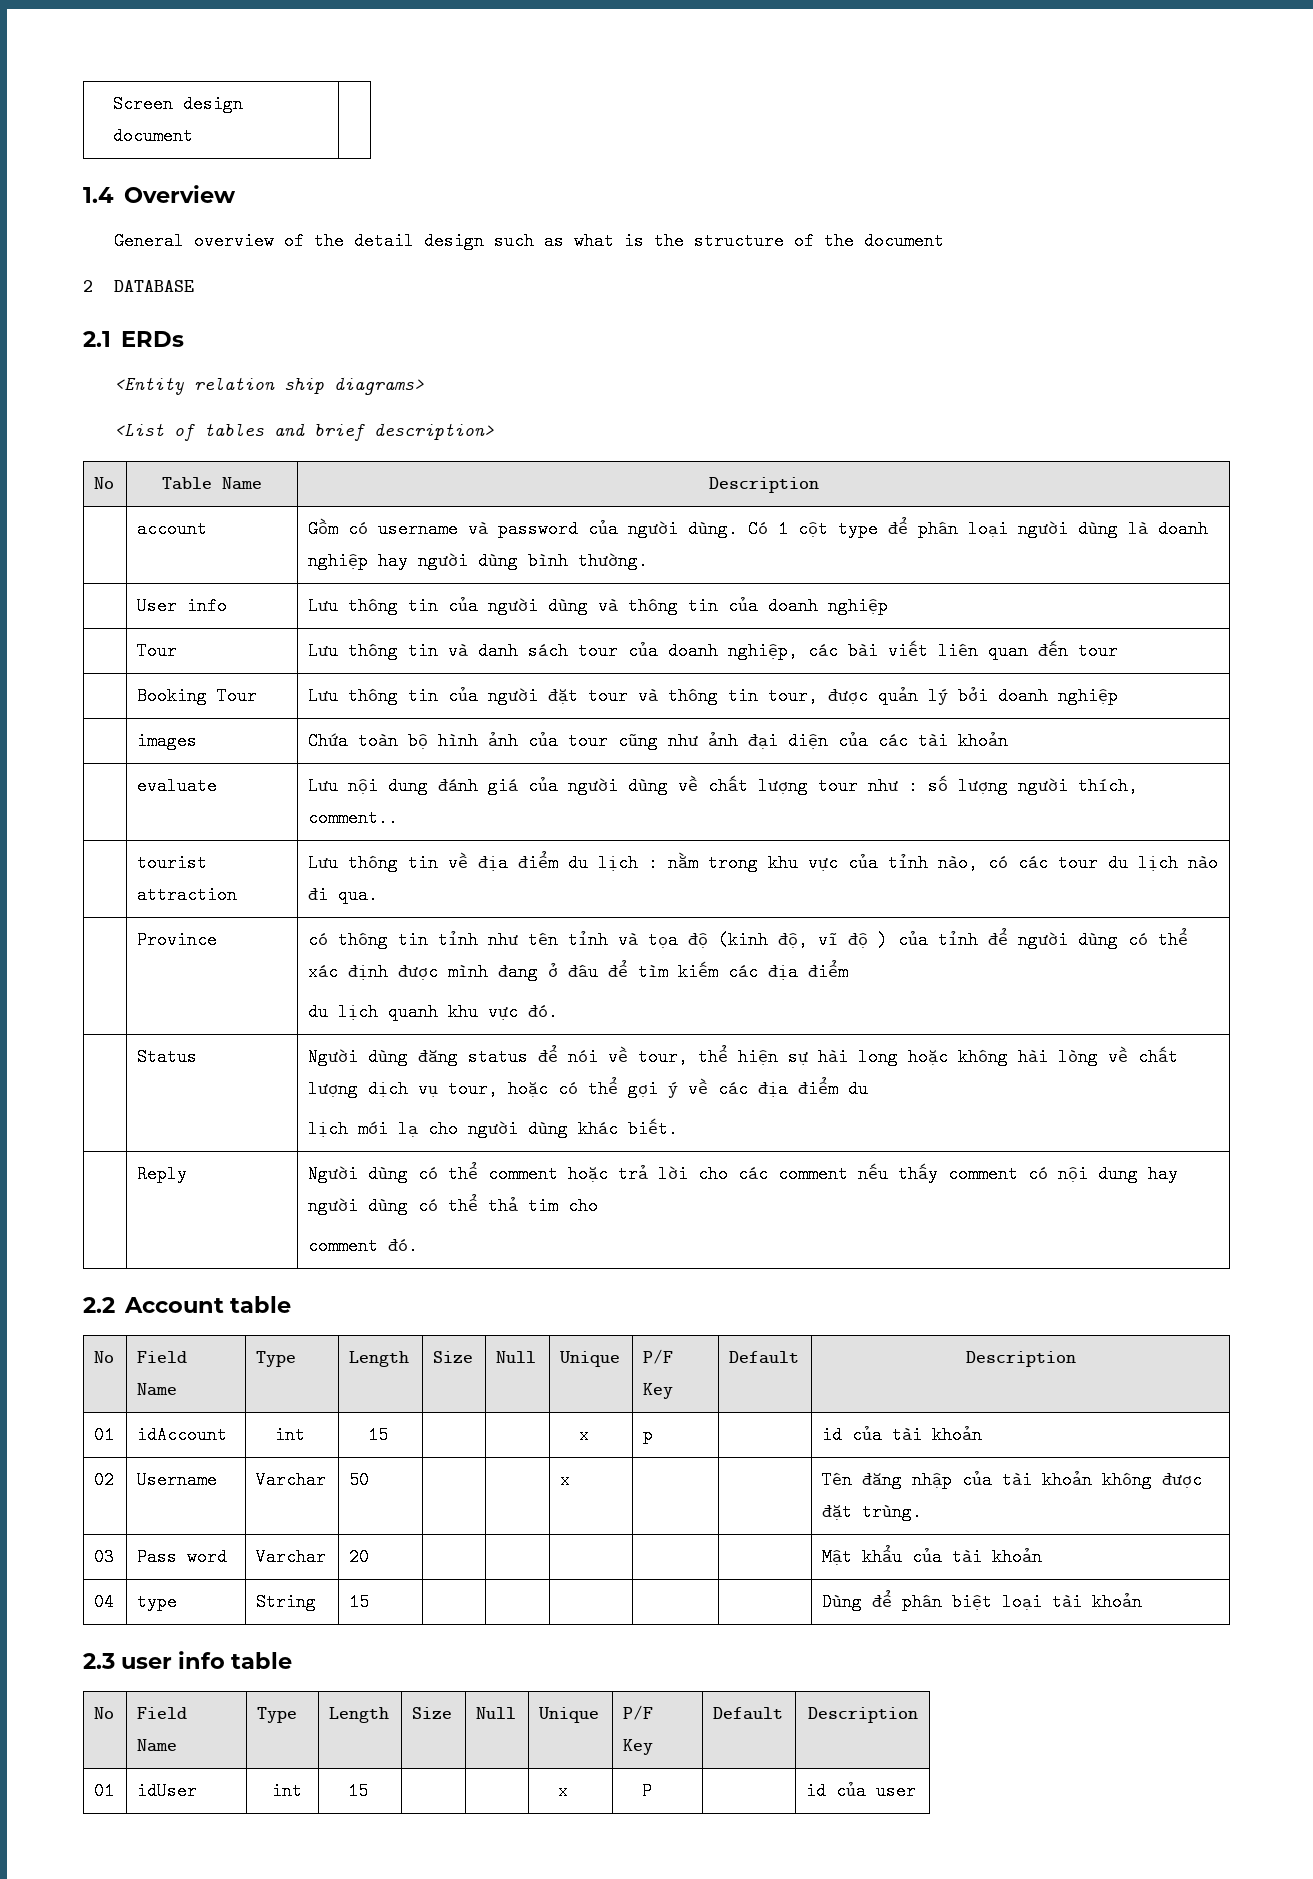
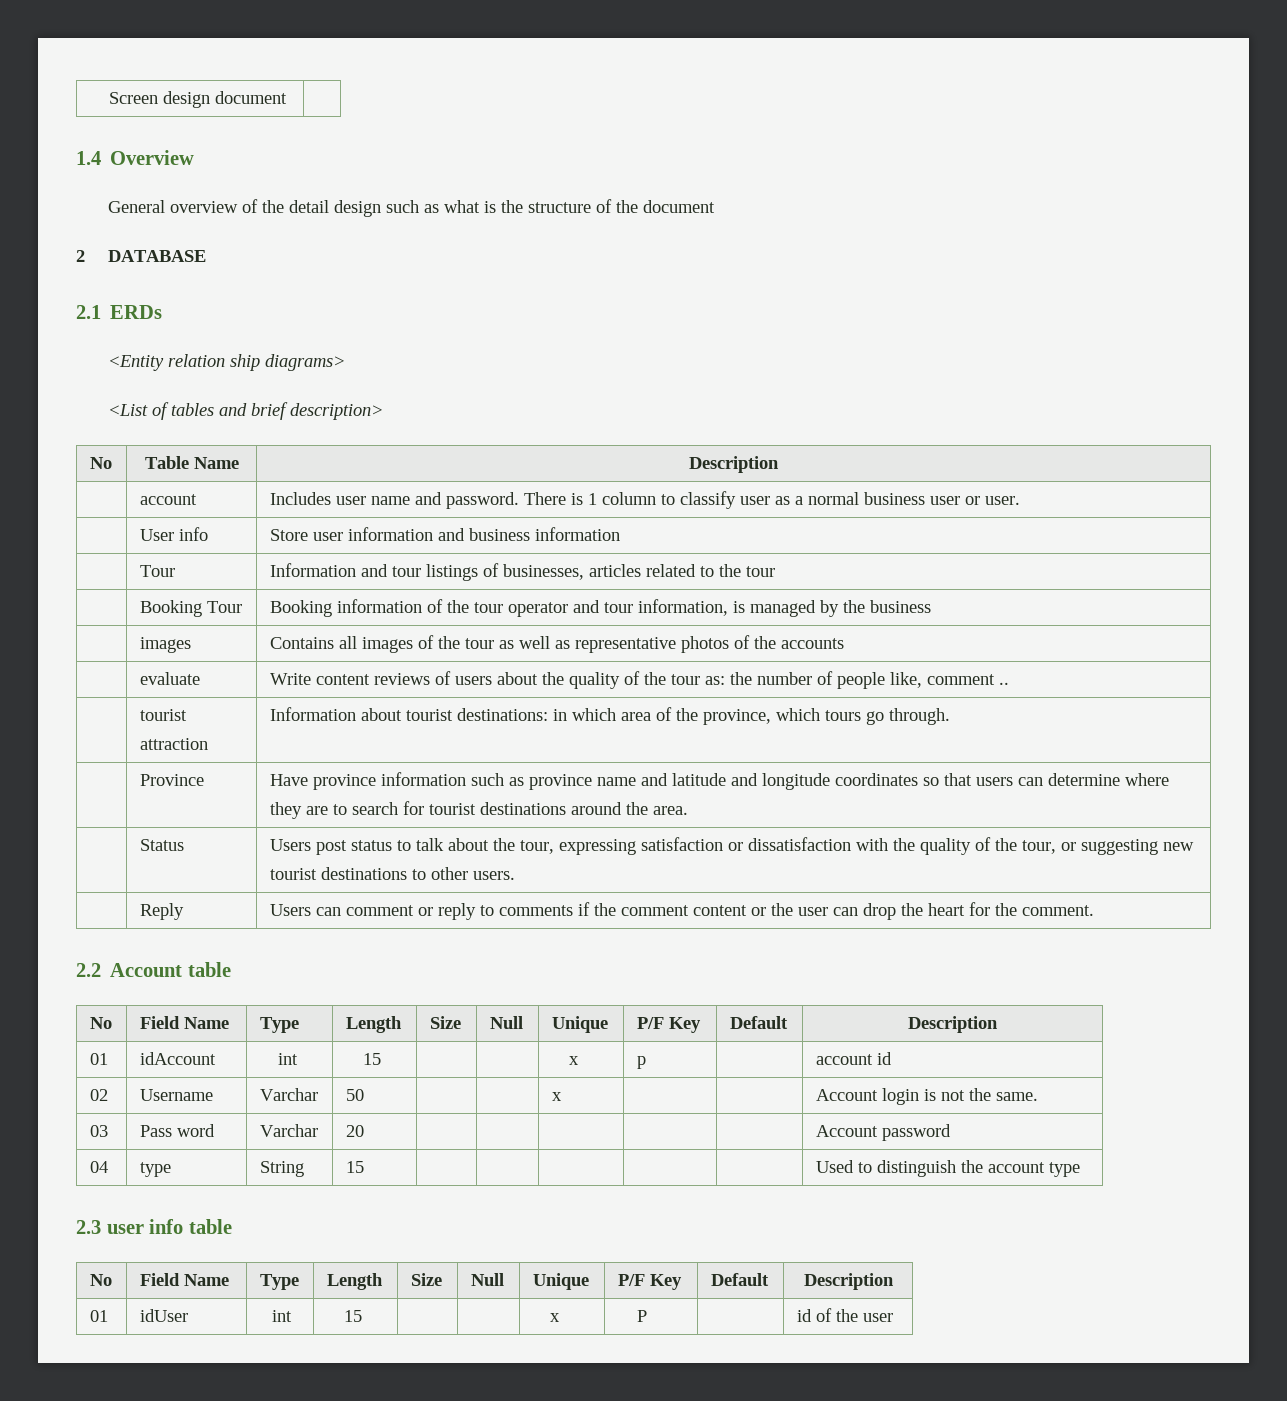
[308,517,1209,538] [308,552,649,570] [137,597,228,615] [308,597,889,615] [137,642,178,660] [308,640,1119,660] [137,687,258,705] [308,687,1119,705] [137,732,198,750] [308,732,1009,750] [137,777,218,795] [308,775,1139,795] [308,809,399,827] [137,854,208,872] [137,886,238,904] [308,851,1219,872] [308,886,379,904] [137,931,218,949] [308,928,1189,949] [308,960,849,981] [308,1003,559,1021] [137,1048,198,1066] [308,1045,1179,1066] [308,1077,869,1098] [308,1118,679,1138] [137,1165,188,1183] [308,1162,1179,1183] [308,1194,599,1215] [308,1237,419,1255] Gồm có username và password của người dùng. Có 1 cột type để phân loại người dùng là doanh nghiệp hay người dùng bình thường. // | User info | Lưu thông tin của người dùng và thông tin của doanh nghiệp // | Tour | Lưu thông tin và danh sách tour của doanh nghiệp, các bài viết liên quan đến tour // | Booking Tour | Lưu thông tin của người đặt tour và thông tin tour, được quản lý bởi doanh nghiệp // | images | Chứa toàn bộ hình ảnh của tour cũng như ảnh đại diện của các tài khoản // | evaluate | Lưu nội dung đánh giá của người dùng về chất lượng tour như : số lượng người thích, comment.. // | tourist attraction | Lưu thông tin về địa điểm du lịch : nằm trong khu vực của tỉnh nào, có các tour du lịch nào đi qua. // | Province | có thông tin tỉnh như tên tỉnh và tọa độ (kinh độ, vĩ độ ) của tỉnh để người dùng có thể xác định được mình đang ở đâu để tìm kiếm các địa điểm // du lịch quanh khu vực đó. // | Status | Người dùng đăng status để nói về tour, thể hiện sự hài long hoặc không hài lòng về chất lượng dịch vụ tour, hoặc có thể gợi ý về các địa điểm du // lịch mới lạ cho người dùng khác biết. // | Reply | Người dùng có thể comment hoặc trả lời cho các comment nếu thấy comment có nội dung hay người dùng có thể thả tim cho // comment đó. -> [269,491,1020,509] [139,527,208,541] [269,527,620,541] [139,565,175,577] [269,563,775,581] [139,600,242,617] [269,599,931,617] [139,637,191,653] [269,635,844,653] [139,672,200,685] [269,671,1009,689] [139,709,187,721] [139,738,208,750] [269,707,950,725] [139,774,204,786] [269,772,1169,790] [269,801,688,819] [139,839,184,851] [269,837,1194,855] [269,867,515,880] [139,903,184,920] [269,902,1094,920] Includes user name and password. There is 1 column to classify user as a normal business user or user. // | User info | Store user information and business information // | Tour | Information and tour listings of businesses, articles related to the tour // | Booking Tour | Booking information of the tour operator and tour information, is managed by the business // | images | Contains all images of the tour as well as representative photos of the accounts // | evaluate | Write content reviews of users about the quality of the tour as: the number of people like, comment .. // | tourist attraction | Information about tourist destinations: in which area of the province, which tours go through. // | Province | Have province information such as province name and latitude and longitude coordinates so that users can determine where they are to search for tourist destinations around the area. // | Status | Users post status to talk about the tour, expressing satisfaction or dissatisfaction with the quality of the tour, or suggesting new tourist destinations to other users. // | Reply | Users can comment or reply to comments if the comment content or the user can drop the heart for the comment.
[822,1426,983,1444] id của tài khoản -> [815,1052,892,1065] account id
[822,1471,1203,1489] [822,1503,923,1521] Tên đăng nhập của tài khoản không được đặt trùng. -> [815,1088,1038,1105] Account login is not the same.
[822,1545,1043,1566] Mật khẩu của tài khoản -> [815,1124,951,1141] Account password
[822,1590,1143,1611] Dùng để phân biệt loại tài khoản -> [815,1160,1080,1177] Used to distinguish the account type
[836,1782,867,1800] của -> [815,1308,858,1322] of the

